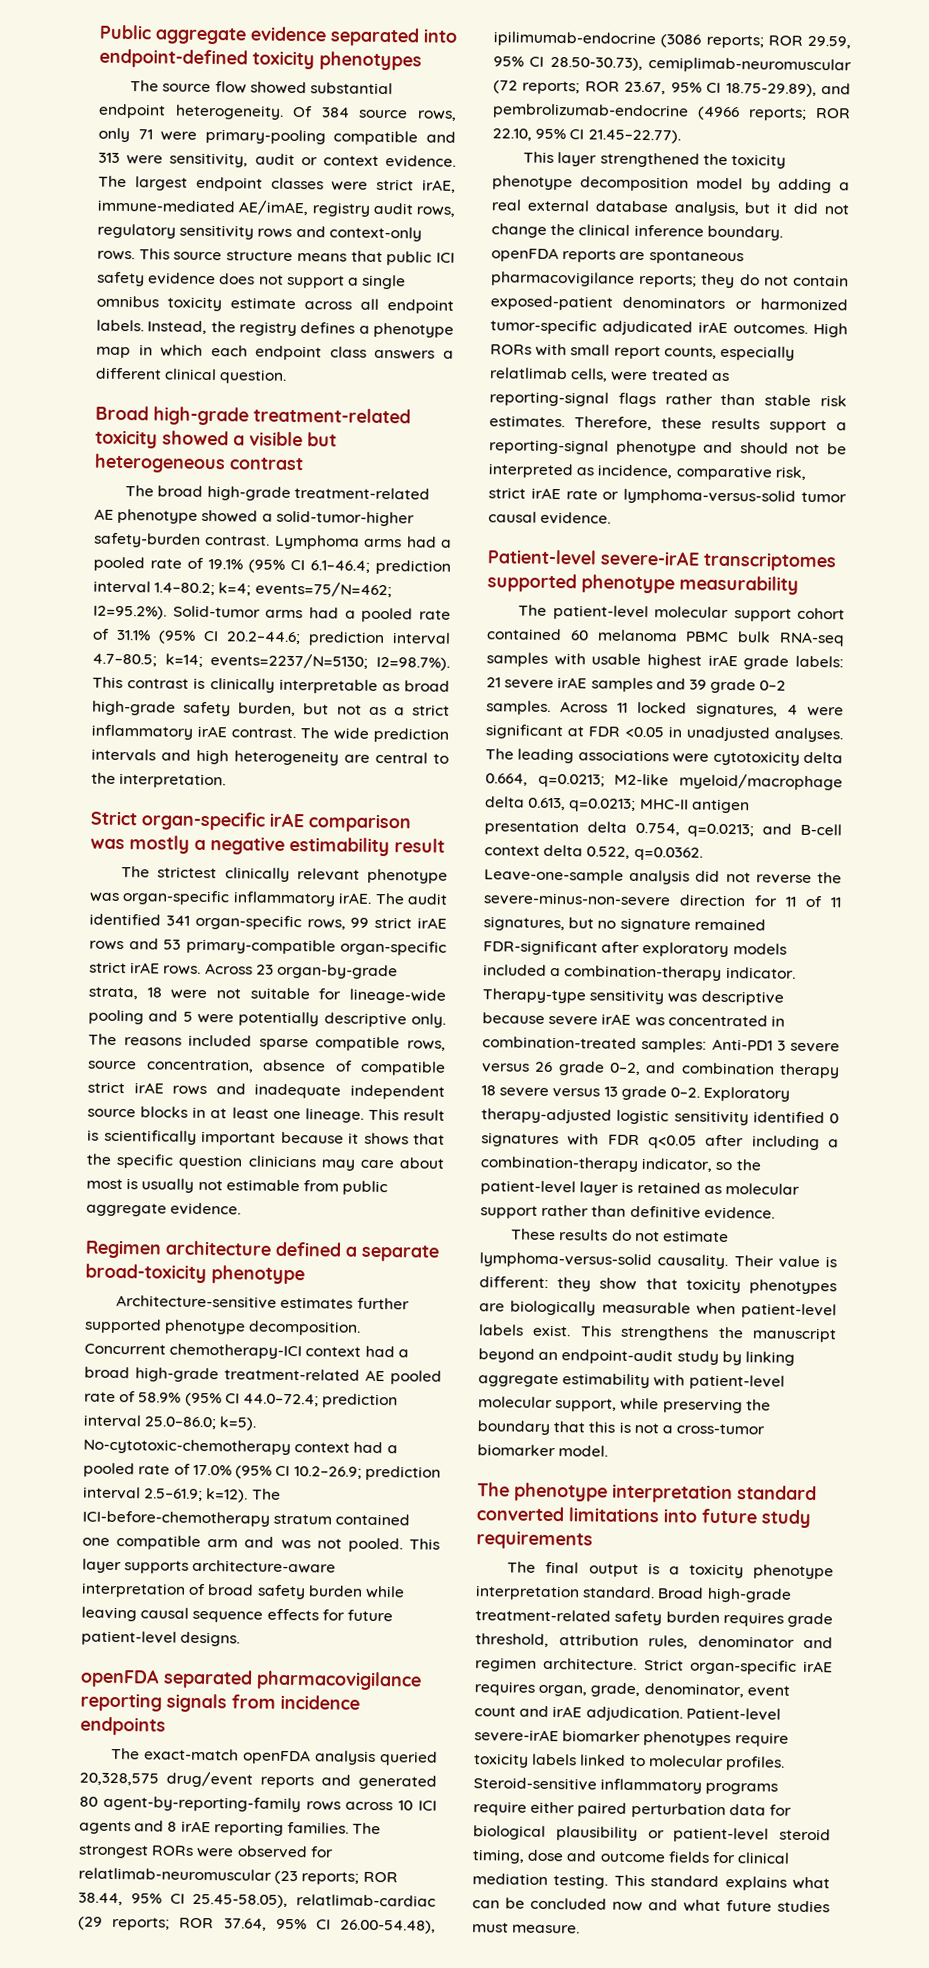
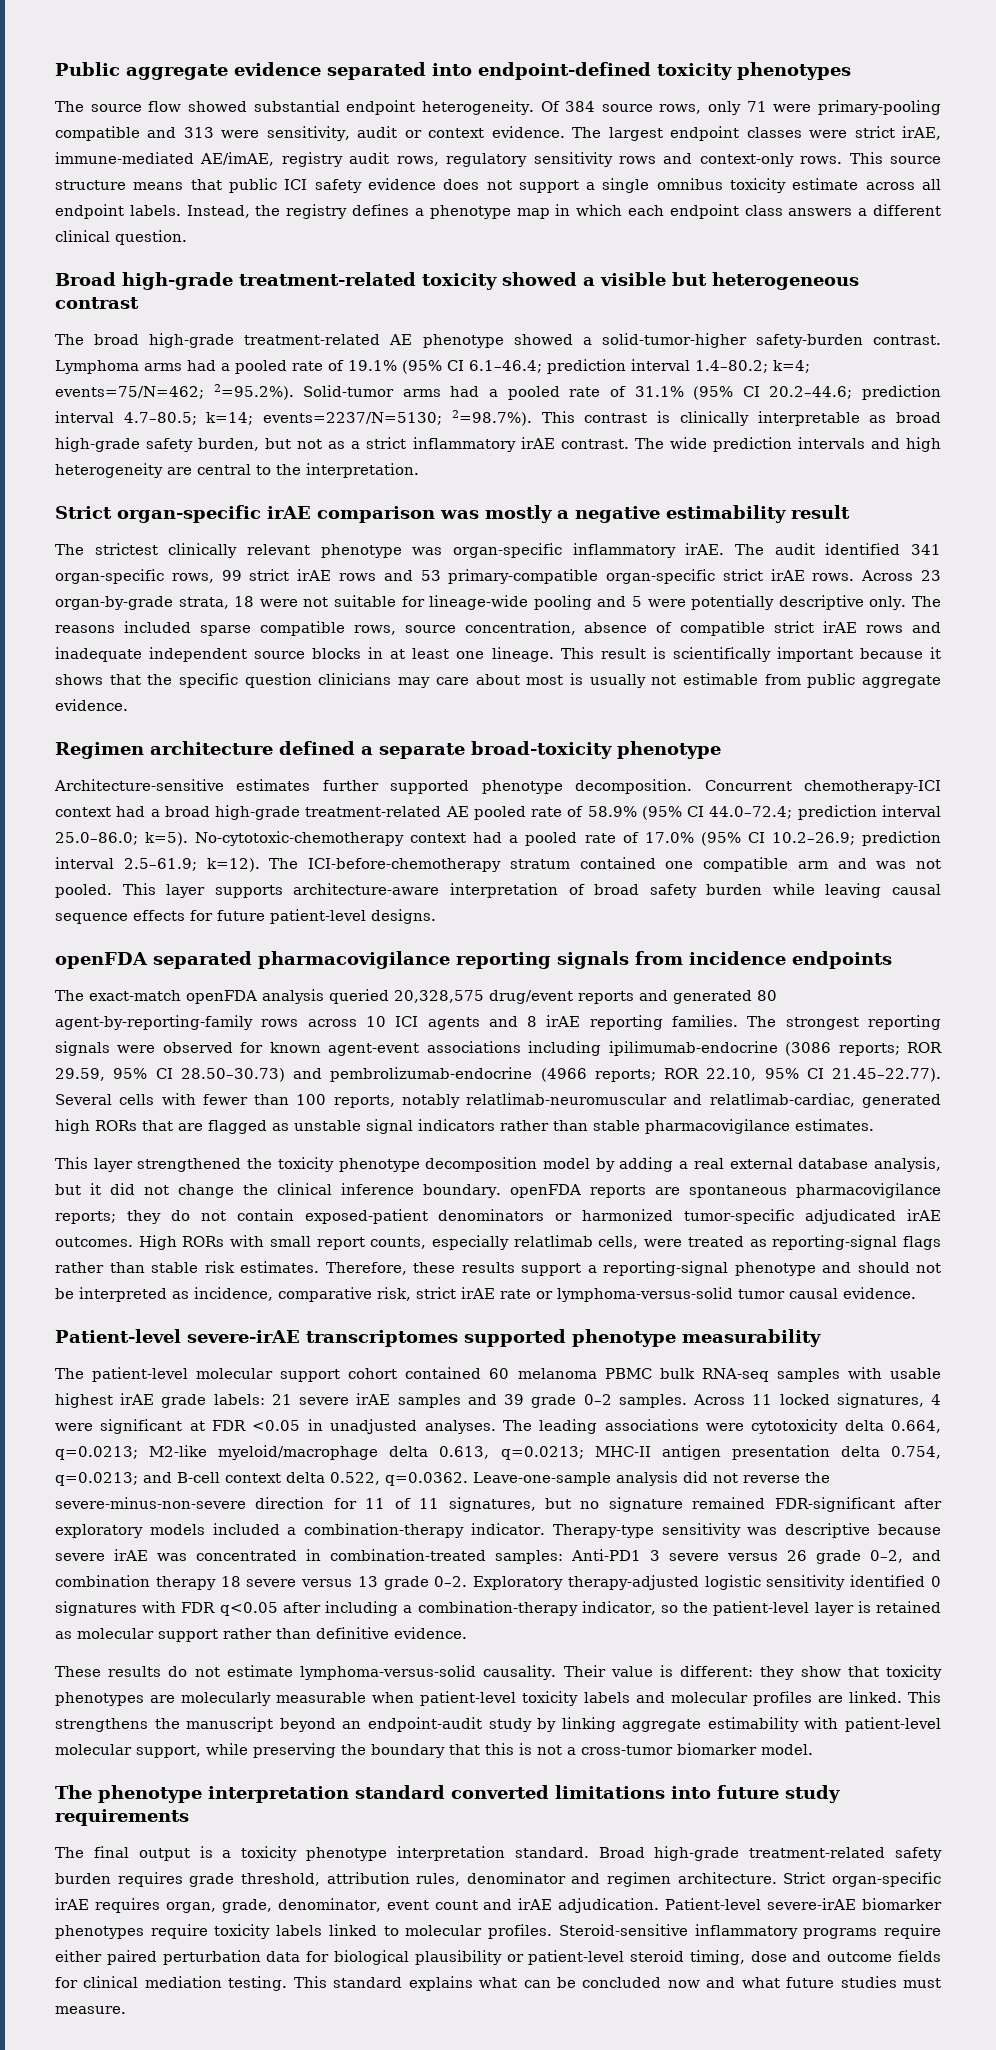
[93,605,167,620] I2=95.2%). -> [213,384,294,400] 2=95.2%).
[376,656,450,671] I2=98.7%). -> [451,410,532,426] 2=98.7%).
[151,1845,195,1856] RORs -> [867,1015,941,1030] [55,1041,110,1056] reporting signals
[78,1867,398,1885] [78,1892,436,1909] [78,1916,436,1934] relatlimab-neuromuscular (23 reports; ROR 38.44, 95% CI 25.45-58.05), relatlimab-cardiac (29 reports; ROR 37.64, 95% CI 26.00-54.48), -> [269,1041,602,1056] known agent-event associations including
[549,56,852,74] [493,80,817,97] 28.50-30.73), cemiplimab-neuromuscular (72 reports; ROR 23.67, 95% CI 18.75-29.89), -> [180,1068,285,1082] 28.50–30.73)
(681, 136) none -> [55,1093,941,1108] [55,1119,874,1134] Several cells with fewer than 100 reports, notably relatlimab-neuromuscular and relatlimab-cardiac, generated high RORs that are flagged as unstable signal indicators rather than stable pharmacovigilance estimates.
[510,1300,597,1316] biologically -> [181,1692,272,1706] molecularly
[478,1324,572,1337] labels exist. -> [522,1691,902,1706] toxicity labels and molecular profiles are linked.

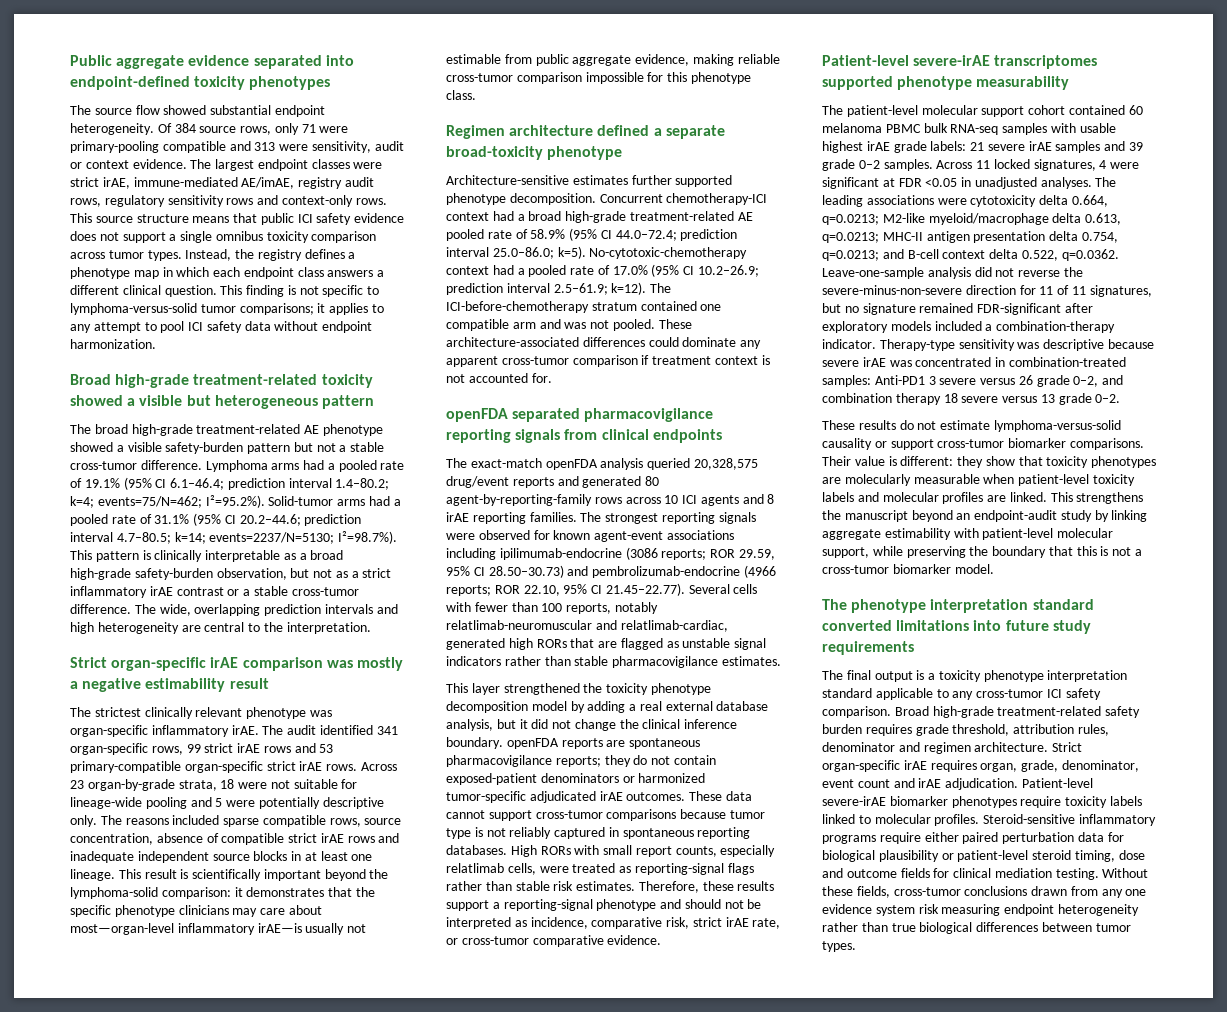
[792,178,941,190] [55,204,181,219] estimate across all endpoint labels. -> [311,231,377,243] [70,250,182,261] comparison across tumor types.
(187, 237) none -> [220,285,380,297] [70,303,384,315] [70,321,373,333] [70,339,156,349] This finding is not specific to lymphoma-versus-solid tumor comparisons; it applies to any attempt to pool ICI safety data without endpoint harmonization.
[55,297,139,309] contrast -> [321,395,374,409] pattern
[601,333,942,348] solid-tumor-higher safety-burden contrast. -> [127,442,385,454] [70,460,202,470] visible safety-burden pattern but not a stable cross-tumor difference.
[213,384,294,400] 2=95.2%). -> [205,495,265,508] I²=95.2%).
[451,410,648,426] 2=98.7%). This contrast -> [338,531,398,544] [70,550,139,562] I²=98.7%). This pattern
[896,412,942,423] [55,437,260,452] broad high-grade safety burden, -> [299,550,344,560] [70,568,287,580] a broad high-grade safety-burden observation,
[560,437,707,449] contrast. The wide -> [176,586,359,596] [70,604,261,616] contrast or a stable cross-tumor difference. The wide, overlapping
[859,647,942,659] [55,674,103,685] because it shows -> [324,869,389,881] [70,887,325,899] beyond the lymphoma-solid comparison: it demonstrates
[244,673,312,688] question -> [114,905,175,917] phenotype
[526,673,583,685] most is -> [70,923,302,935] most—organ-level inflammatory irAE—is
[55,699,128,711] evidence. -> [635,54,780,66] [446,72,751,84] [446,90,476,100] evidence, making reliable cross-tumor comparison impossible for this phenotype class.
[122,883,942,898] [55,909,436,924] This layer supports architecture-aware interpretation of broad safety burden while leaving causal sequence effects for future patient-level designs. -> [658,319,692,329] [446,337,762,349] [446,355,770,367] [446,373,552,383] These architecture-associated differences could dominate any apparent cross-tumor comparison if treatment context is not accounted for.
[689,951,786,965] incidence -> [601,429,649,440] clinical
(133, 1242) none -> [689,791,752,801] [446,809,765,821] [446,827,751,839] [446,845,507,855] These data cannot support cross-tumor comparisons because tumor type is not reliably captured in spontaneous reporting databases.
[500,1287,838,1302] rate or lymphoma-versus-solid tumor causal -> [752,918,781,929] [446,935,604,947] rate, or cross-tumor comparative
[473,1575,941,1590] [55,1601,942,1616] [55,1627,467,1642] Exploratory therapy-adjusted logistic sensitivity identified 0 signatures with FDR q<0.05 after including a combination-therapy indicator, so the patient-level layer is retained as molecular support rather than definitive evidence. -> (1121, 398) none
[483,1665,557,1680] causality. -> [822,438,1144,450] causality or support cross-tumor biomarker comparisons.
[514,1847,589,1858] standard. -> [822,688,1101,700] [822,706,891,718] standard applicable to any cross-tumor ICI safety comparison.
[293,1976,941,1991] [55,2006,126,2014] This standard explains what can be concluded now and what future studies must measure. -> [1102,868,1149,878] [822,886,1147,898] [822,904,1139,916] [822,922,1131,934] [822,941,856,952] Without these fields, cross-tumor conclusions drawn from any one evidence system risk measuring endpoint heterogeneity rather than true biological differences between tumor types.

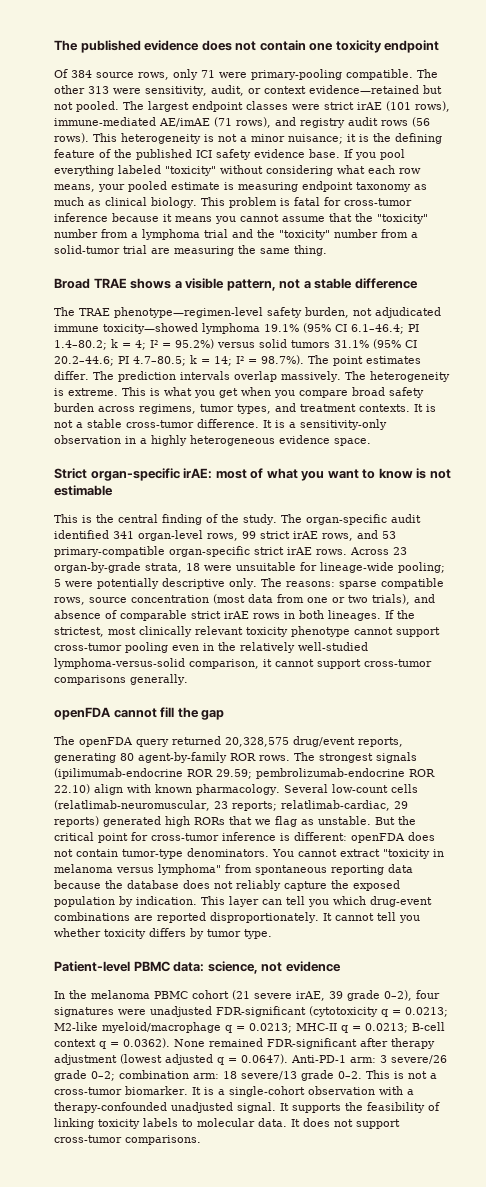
[70,55,354,69] [70,76,331,90] [70,105,325,117] [70,123,154,135] Public aggregate evidence separated into endpoint-defined toxicity phenotypes // The source flow showed substantial endpoint heterogeneity. -> [54,40,440,53] The published evidence does not contain one toxicity endpoint //
[162,141,251,153] compatible and -> [346,69,438,80] [54,85,85,94] compatible. The other
[374,141,404,151] audit -> [210,85,244,96] audit,
[132,159,187,169] evidence. -> [308,85,442,94] [54,101,119,112] evidence—retained but not pooled.
[102,177,374,189] [70,195,387,207] [70,213,405,225] [70,231,377,243] [70,249,356,261] [70,267,385,279] [70,285,380,297] [70,303,384,315] [70,321,373,333] [70,339,156,349] [70,374,373,388] [70,395,374,409] [70,424,383,436] [70,442,313,454] irAE, immune-mediated AE/imAE, registry audit rows, regulatory sensitivity rows and context-only rows. This source structure means that public ICI safety evidence does not support a single omnibus toxicity comparison across tumor types. Instead, the registry defines a phenotype map in which each endpoint class answers a different clinical question. This finding is not specific to lymphoma-versus-solid tumor comparisons; it applies to any attempt to pool ICI safety data without endpoint harmonization. // Broad high-grade treatment-related toxicity showed a visible but heterogeneous pattern // The broad high-grade treatment-related AE phenotype showed a visible safety-burden pattern but -> [357,101,450,112] [54,117,430,128] [54,133,442,144] [54,149,405,160] [54,165,421,176] [54,181,427,192] [54,197,412,208] [54,213,428,224] [54,229,418,240] [54,245,327,256] [54,278,418,291] [54,307,441,318] [54,323,419,334] [54,339,417,350] [54,355,421,366] [54,371,450,382] [54,387,424,398] [54,403,436,414] irAE (101 rows), immune-mediated AE/imAE (71 rows), and registry audit rows (56 rows). This heterogeneity is not a minor nuisance; it is the defining feature of the published ICI safety evidence base. If you pool everything labeled "toxicity" without considering what each row means, your pooled estimate is measuring endpoint taxonomy as much as clinical biology. This problem is fatal for cross-tumor inference because it means you cannot assume that the "toxicity" number from a lymphoma trial and the "toxicity" number from a solid-tumor trial are measuring the same thing. // Broad TRAE shows a visible pattern, not a stable difference // The TRAE phenotype—regimen-level safety burden, not adjudicated immune toxicity—showed lymphoma 19.1% (95% CI 6.1–46.4; PI 1.4–80.2; k = 4; I² = 95.2%) versus solid tumors 31.1% (95% CI 20.2–44.6; PI 4.7–80.5; k = 14; I² = 98.7%). The point estimates differ. The prediction intervals overlap massively. The heterogeneity is extreme. This is what you get when you compare broad safety burden across regimens, tumor types, and treatment contexts. It is
[205,460,405,472] [70,477,390,490] [70,495,401,508] [70,513,362,526] [70,531,398,544] [70,550,344,562] [70,568,392,580] [70,586,359,598] [70,604,398,616] [70,622,371,634] [70,657,403,671] [70,678,269,692] [70,707,332,719] [70,725,284,737] Lymphoma arms had a pooled rate of 19.1% (95% CI 6.1–46.4; prediction interval 1.4–80.2; k=4; events=75/N=462; I²=95.2%). Solid-tumor arms had a pooled rate of 31.1% (95% CI 20.2–44.6; prediction interval 4.7–80.5; k=14; events=2237/N=5130; I²=98.7%). This pattern is clinically interpretable as a broad high-grade safety-burden observation, but not as a strict inflammatory irAE contrast or a stable cross-tumor difference. The wide, overlapping prediction intervals and high heterogeneity are central to the interpretation. // Strict organ-specific irAE comparison was mostly a negative estimability result // The strictest clinically relevant phenotype was organ-specific inflammatory irAE. The -> [263,419,387,430] [54,435,371,446] [54,468,451,481] [54,485,113,496] [54,514,387,525] It is a sensitivity-only observation in a highly heterogeneous evidence space. // Strict organ-specific irAE: most of what you want to know is not estimable // This is the central finding of the study. The organ-specific
[70,743,148,755] organ-specific -> [138,530,203,541] organ-level
[263,746,291,753] rows -> [322,533,353,541] rows,
[270,779,358,789] [70,797,212,809] not suitable for lineage-wide pooling and -> [236,562,445,573] unsuitable for lineage-wide pooling;
[125,815,220,825] reasons included -> [285,581,335,587] reasons:
[70,833,153,845] concentration, -> [131,594,435,605] concentration (most data from one or two trials), and
[221,833,400,845] [70,851,373,863] [70,869,389,881] [70,887,375,899] [70,905,322,917] [70,923,367,935] [446,54,780,66] [446,72,751,84] [446,90,476,100] [446,125,725,139] [446,146,623,160] [446,175,733,187] [446,193,768,205] [446,211,753,223] [446,228,738,241] [446,246,748,259] [446,264,760,277] [446,282,672,295] [446,301,722,313] [446,319,692,331] [446,337,762,349] [446,355,770,367] [446,373,552,383] [446,408,714,422] [446,429,722,443] [446,458,758,470] [446,476,660,488] [446,494,775,506] [446,512,756,524] [446,530,734,542] [446,547,775,560] [446,565,776,578] [446,583,758,596] [446,602,658,614] [446,620,728,632] [446,638,767,650] [446,656,781,668] [446,683,711,695] [446,701,769,713] [446,719,738,731] [446,737,701,749] [446,755,716,767] [446,773,706,785] [446,791,752,803] [446,809,765,821] [446,827,751,839] [446,845,776,857] [446,863,754,875] [446,881,775,893] [446,899,762,911] [446,917,781,929] [446,935,662,947] [822,55,1098,69] [822,76,1070,90] [822,105,1143,117] [822,123,1116,135] [822,141,1144,153] [822,159,1140,171] [822,177,1117,189] [822,195,1108,207] [822,213,1122,225] [822,231,1118,243] [822,249,1119,261] [822,267,1083,279] [822,285,1152,297] [822,303,1093,315] [822,321,1116,333] [822,339,1154,351] [822,357,1126,367] [822,375,1124,387] [822,393,1121,405] [822,420,1121,432] [822,438,1144,450] [822,456,1157,468] [822,474,1135,486] [822,492,1144,504] [822,510,1148,522] [822,528,1114,540] [822,546,1143,558] [822,564,994,574] [822,599,1094,613] [822,620,1091,634] [822,641,914,655] [822,670,1128,682] [822,688,1101,700] [822,706,1141,718] [822,724,1109,736] [822,742,1083,754] [822,760,1139,772] [822,778,1093,790] [822,796,1142,808] [822,814,855,824] compatible strict irAE rows and inadequate independent source blocks in at least one lineage. This result is scientifically important beyond the lymphoma-solid comparison: it demonstrates that the specific phenotype clinicians may care about most—organ-level inflammatory irAE—is usually not estimable from public aggregate evidence, making reliable cross-tumor comparison impossible for this phenotype class. // Regimen architecture defined a separate broad-toxicity phenotype // Architecture-sensitive estimates further supported phenotype decomposition. Concurrent chemotherapy-ICI context had a broad high-grade treatment-related AE pooled rate of 58.9% (95% CI 44.0–72.4; prediction interval 25.0–86.0; k=5). No-cytotoxic-chemotherapy context had a pooled rate of 17.0% (95% CI 10.2–26.9; prediction interval 2.5–61.9; k=12). The ICI-before-chemotherapy stratum contained one compatible arm and was not pooled. These architecture-associated differences could dominate any apparent cross-tumor comparison if treatment context is not accounted for. // openFDA separated pharmacovigilance reporting signals from clinical endpoints // The exact-match openFDA analysis queried 20,328,575 drug/event reports and generated 80 agent-by-reporting-family rows across 10 ICI agents and 8 irAE reporting families. The strongest reporting signals were observed for known agent-event associations including ipilimumab-endocrine (3086 reports; ROR 29.59, 95% CI 28.50–30.73) and pembrolizumab-endocrine (4966 reports; ROR 22.10, 95% CI 21.45–22.77). Several cells with fewer than 100 reports, notably relatlimab-neuromuscular and relatlimab-cardiac, generated high RORs that are flagged as unstable signal indicators rather than stable pharmacovigilance estimates. // This layer strengthened the toxicity phenotype decomposition model by adding a real external database analysis, but it did not change the clinical inference boundary. openFDA reports are spontaneous pharmacovigilance reports; they do not contain exposed-patient denominators or harmonized tumor-specific adjudicated irAE outcomes. These data cannot support cross-tumor comparisons because tumor type is not reliably captured in spontaneous reporting databases. High RORs with small report counts, especially relatlimab cells, were treated as reporting-signal flags rather than stable risk estimates. Therefore, these results support a reporting-signal phenotype and should not be interpreted as incidence, comparative risk, strict irAE rate, or cross-tumor comparative evidence. // Patient-level severe-irAE transcriptomes supported phenotype measurability // The patient-level molecular support cohort contained 60 melanoma PBMC bulk RNA-seq samples with usable highest irAE grade labels: 21 severe irAE samples and 39 grade 0–2 samples. Across 11 locked signatures, 4 were significant at FDR <0.05 in unadjusted analyses. The leading associations were cytotoxicity delta 0.664, q=0.0213; M2-like myeloid/macrophage delta 0.613, q=0.0213; MHC-II antigen presentation delta 0.754, q=0.0213; and B-cell context delta 0.522, q=0.0362. Leave-one-sample analysis did not reverse the severe-minus-non-severe direction for 11 of 11 signatures, but no signature remained FDR-significant after exploratory models included a combination-therapy indicator. Therapy-type sensitivity was descriptive because severe irAE was concentrated in combination-treated samples: Anti-PD1 3 severe versus 26 grade 0–2, and combination therapy 18 severe versus 13 grade 0–2. // These results do not estimate lymphoma-versus-solid causality or support cross-tumor biomarker comparisons. Their value is different: they show that toxicity phenotypes are molecularly measurable when patient-level toxicity labels and molecular profiles are linked. This strengthens the manuscript beyond an endpoint-audit study by linking aggregate estimability with patient-level molecular support, while preserving the boundary that this is not a cross-tumor biomarker model. // The phenotype interpretation standard converted limitations into future study requirements // The final output is a toxicity phenotype interpretation standard applicable to any cross-tumor ICI safety comparison. Broad high-grade treatment-related safety burden requires grade threshold, attribution rules, denominator and regimen architecture. Strict organ-specific irAE requires organ, grade, denominator, event count and irAE adjudication. Patient-level severe-irAE biomarker phenotypes require toxicity labels linked -> [120,610,415,621] [54,626,440,637] [54,642,368,653] [54,658,432,669] [54,674,188,685] [54,707,225,720] [54,736,403,747] [54,752,417,763] [54,768,435,779] [54,784,418,795] [54,800,408,811] [54,816,416,827] [54,832,435,843] [54,848,444,859] [54,864,413,875] [54,880,400,891] [54,896,432,907] [54,912,420,923] [54,928,272,939] [54,961,341,974] [54,990,440,1001] [54,1006,448,1017] [54,1022,445,1033] [54,1038,435,1049] [54,1054,447,1065] [54,1070,437,1081] [54,1086,414,1097] [54,1102,440,1113] [54,1118,178,1129] comparable strict irAE rows in both lineages. If the strictest, most clinically relevant toxicity phenotype cannot support cross-tumor pooling even in the relatively well-studied lymphoma-versus-solid comparison, it cannot support cross-tumor comparisons generally. // openFDA cannot fill the gap // The openFDA query returned 20,328,575 drug/event reports, generating 80 agent-by-family ROR rows. The strongest signals (ipilimumab-endocrine ROR 29.59; pembrolizumab-endocrine ROR 22.10) align with known pharmacology. Several low-count cells (relatlimab-neuromuscular, 23 reports; relatlimab-cardiac, 29 reports) generated high RORs that we flag as unstable. But the critical point for cross-tumor inference is different: openFDA does not contain tumor-type denominators. You cannot extract "toxicity in melanoma versus lymphoma" from spontaneous reporting data because the database does not reliably capture the exposed population by indication. This layer can tell you which drug-event combinations are reported disproportionately. It cannot tell you whether toxicity differs by tumor type. // Patient-level PBMC data: science, not evidence // In the melanoma PBMC cohort (21 severe irAE, 39 grade 0–2), four signatures were unadjusted FDR-significant (cytotoxicity q = 0.0213; M2-like myeloid/macrophage q = 0.0213; MHC-II q = 0.0213; B-cell context q = 0.0362). None remained FDR-significant after therapy adjustment (lowest adjusted q = 0.0647). Anti-PD-1 arm: 3 severe/26 grade 0–2; combination arm: 18 severe/13 grade 0–2. This is not a cross-tumor biomarker. It is a single-cohort observation with a therapy-confounded unadjusted signal. It supports the feasibility of linking toxicity labels
[934,814,1156,826] [822,832,1124,844] [822,850,1145,862] [822,868,1149,880] [822,886,1147,898] [822,904,1139,916] [822,922,1131,934] [822,941,856,952] profiles. Steroid-sensitive inflammatory programs require either paired perturbation data for biological plausibility or patient-level steroid timing, dose and outcome fields for clinical mediation testing. Without these fields, cross-tumor conclusions drawn from any one evidence system risk measuring endpoint heterogeneity rather than true biological differences between tumor types. -> [258,1118,400,1129] [54,1135,201,1145] data. It does not support cross-tumor comparisons.

